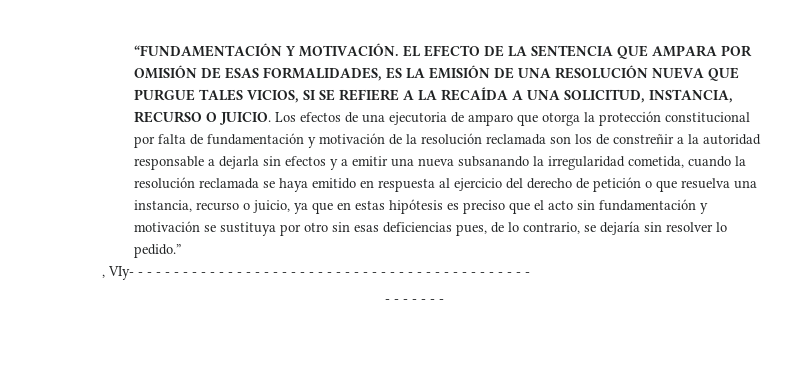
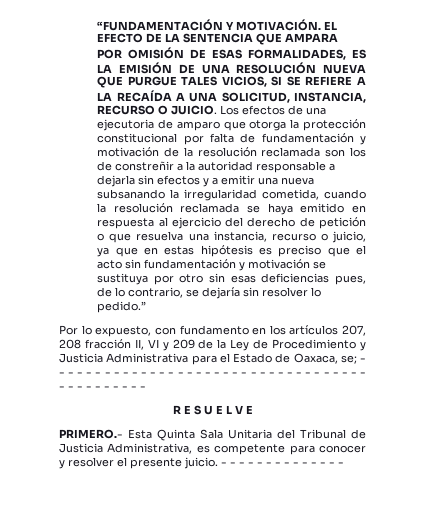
[102,266,135,280] , VIy- -> [59,325,366,337] [59,339,366,351] [59,353,366,365] Por lo expuesto, con fundamento en los artículos 207, 208 fracción II, VI y 209 de la Ley de Procedimiento y Justicia Administrativa para el Estado de Oaxaca, se; -
[385,299,444,303] - - - - - - - -> [172,405,253,415] [59,429,366,441] [59,443,366,455] [59,457,344,469] R E S U E L V E // PRIMERO.- Esta Quinta Sala Unitaria del Tribunal de Justicia Administrativa, es competente para conocer y resolver el presente juicio. - - - - - - - - - - - - - -

